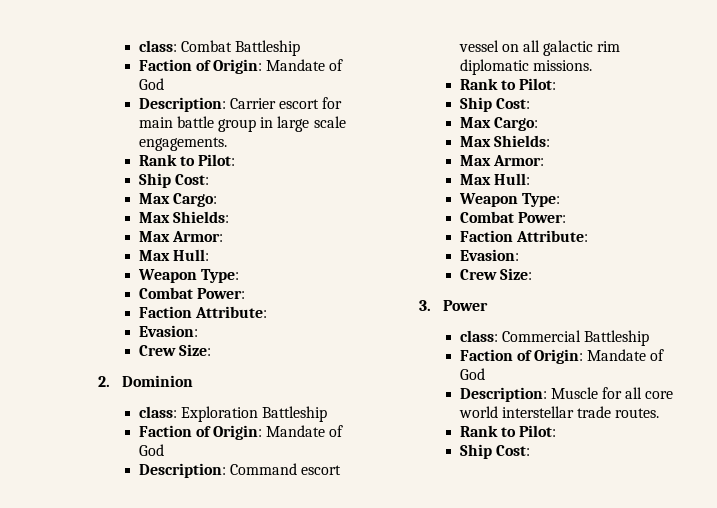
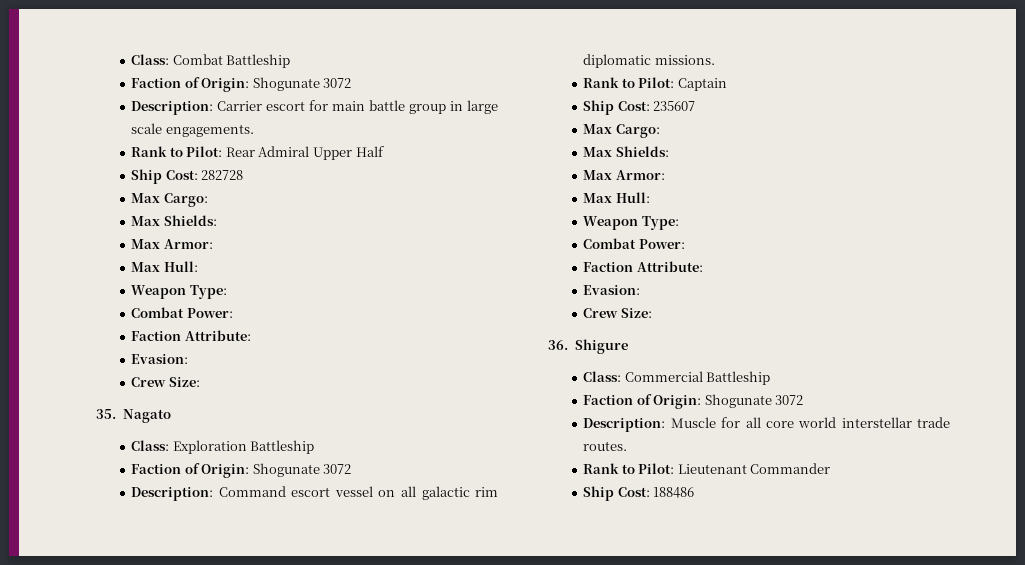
[138,40,177,52] class: -> [131,54,170,65] Class:
[266,59,344,71] [138,78,164,90] Mandate of God -> [252,77,352,91] Shogunate 3072
[138,173,209,188] // Ship Cost: -> [225,146,384,160] [131,169,244,184] Rear Admiral Upper Half // Ship Cost: 282728
[97,375,193,387] [138,406,177,418] 2. Dominion // class: -> [96,409,171,423] [131,440,170,451] 35. Nagato // Class:
[266,425,344,437] [138,444,164,456] Mandate of God -> [252,463,352,477] Shogunate 3072
[459,97,530,112] // Ship Cost: -> [677,78,727,91] [583,100,696,115] Captain // Ship Cost: 235607
[418,300,488,311] [459,330,498,342] 3. Power // class: -> [548,339,628,354] [583,371,622,382] 36. Shigure // Class:
[587,349,665,361] [459,368,485,380] Mandate of God -> [704,394,804,408] Shogunate 3072
[459,444,530,459] // Ship Cost: -> [677,463,831,474] [583,486,695,501] Lieutenant Commander // Ship Cost: 188486

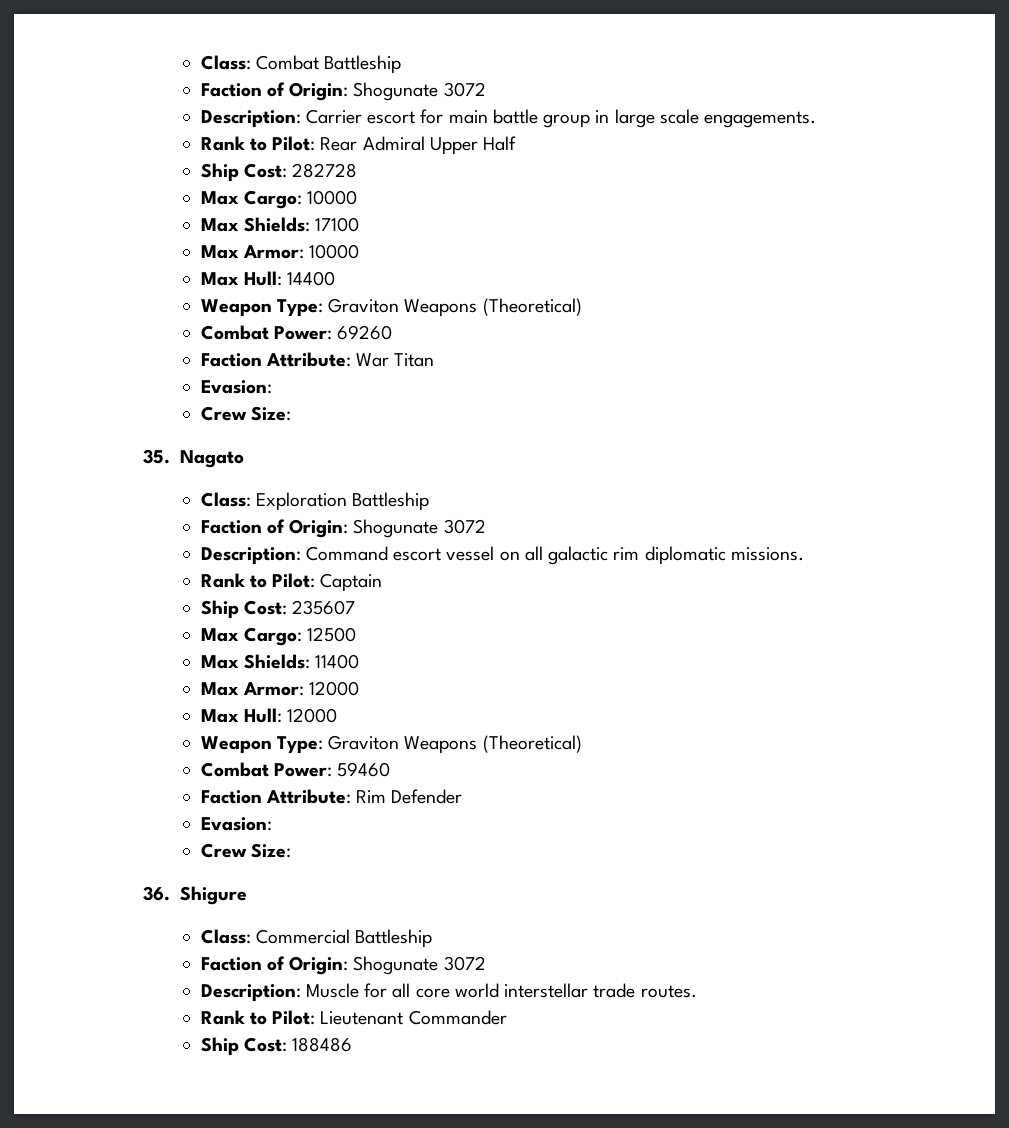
[131,215,217,226] [131,239,213,249] [131,261,198,272] [131,285,227,299] [131,307,233,318] [131,330,251,341] // Max Shields: // Max Armor: // Max Hull: // Weapon Type: // Combat Power: // Faction Attribute: -> [307,190,358,205] [200,217,360,232] [200,244,360,259] [200,271,336,286] [200,298,582,317] [200,325,393,340] [200,352,435,367] 10000 // Max Shields: 17100 // Max Armor: 10000 // Max Hull: 14400 // Weapon Type: Graviton Weapons (Theoretical) // Combat Power: 69260 // Faction Attribute: War Titan
[583,146,669,157] [583,170,665,180] [583,192,650,203] [583,216,679,230] [583,238,685,249] [583,261,703,272] // Max Shields: // Max Armor: // Max Hull: // Weapon Type: // Combat Power: // Faction Attribute: -> [307,627,357,642] [200,654,360,669] [200,681,360,696] [200,708,338,723] [200,735,582,754] [200,762,391,777] [200,789,463,804] 12500 // Max Shields: 11400 // Max Armor: 12000 // Max Hull: 12000 // Weapon Type: Graviton Weapons (Theoretical) // Combat Power: 59460 // Faction Attribute: Rim Defender

